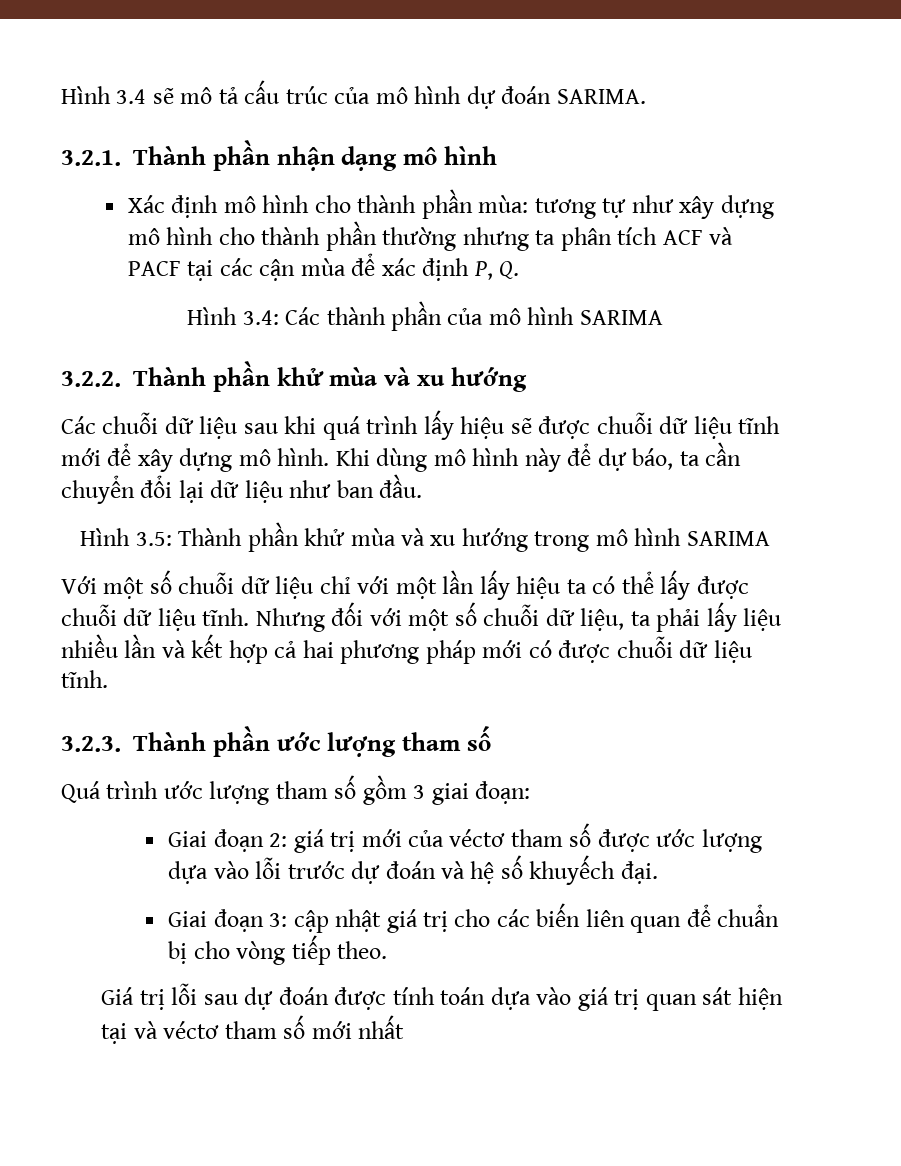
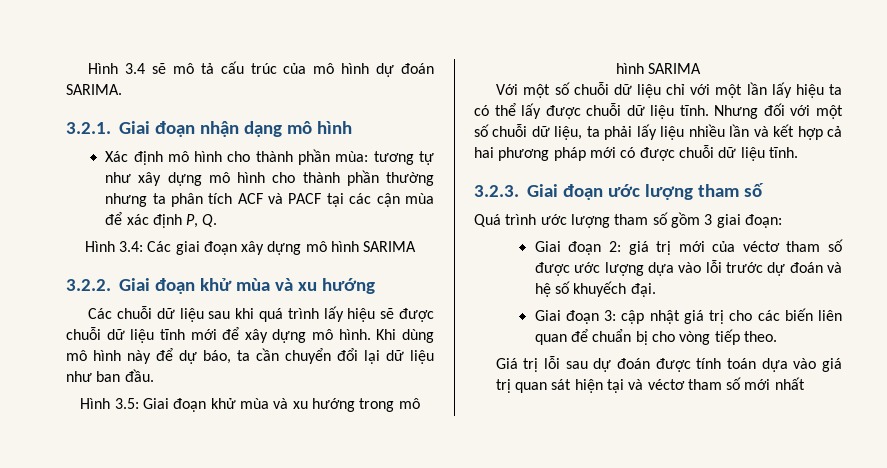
[133,140,270,171] Thành phần -> [119,121,195,137] Giai đoạn
[326,301,484,331] thành phần của -> [175,241,302,255] giai đoạn xây dựng
[133,361,270,392] Thành phần -> [119,278,195,294] Giai đoạn
[178,522,299,552] Thành phần -> [143,398,207,412] Giai đoạn
[133,726,270,757] Thành phần -> [527,184,603,200] Giai đoạn

